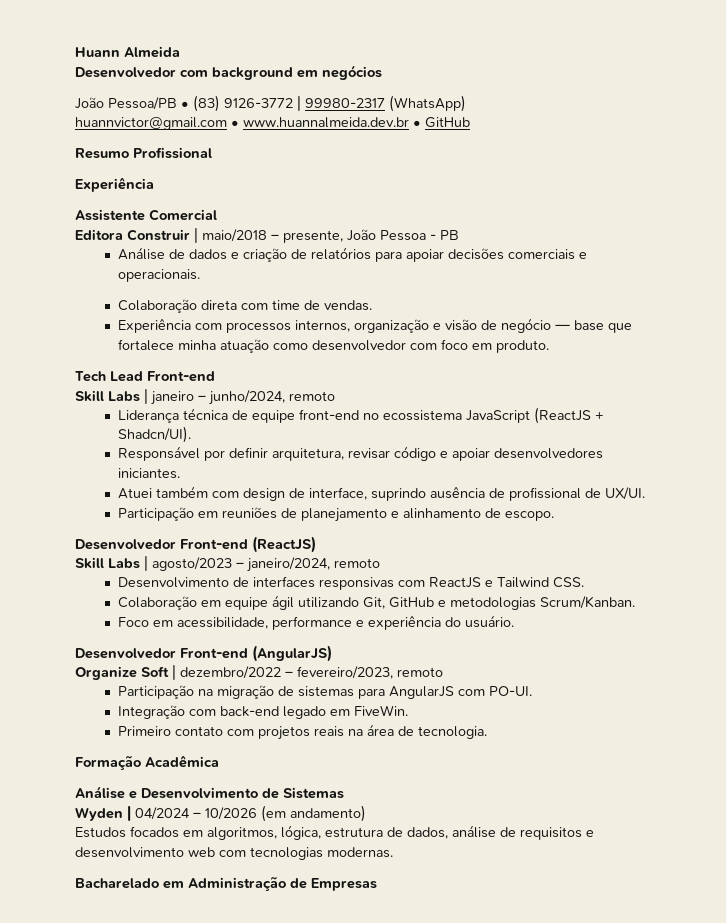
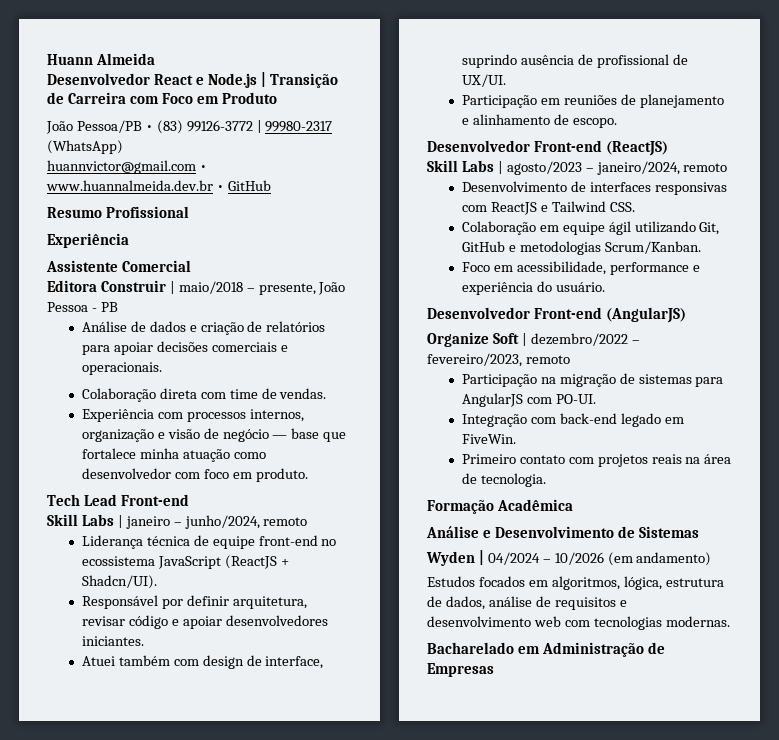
[180,65,382,80] com background em negócios -> [153,72,338,88] [47,92,277,104] React e Node.js | Transição de Carreira com Foco em Produto
[224,98,293,108] 9126-3772 -> [186,120,253,132] 99126-3772

